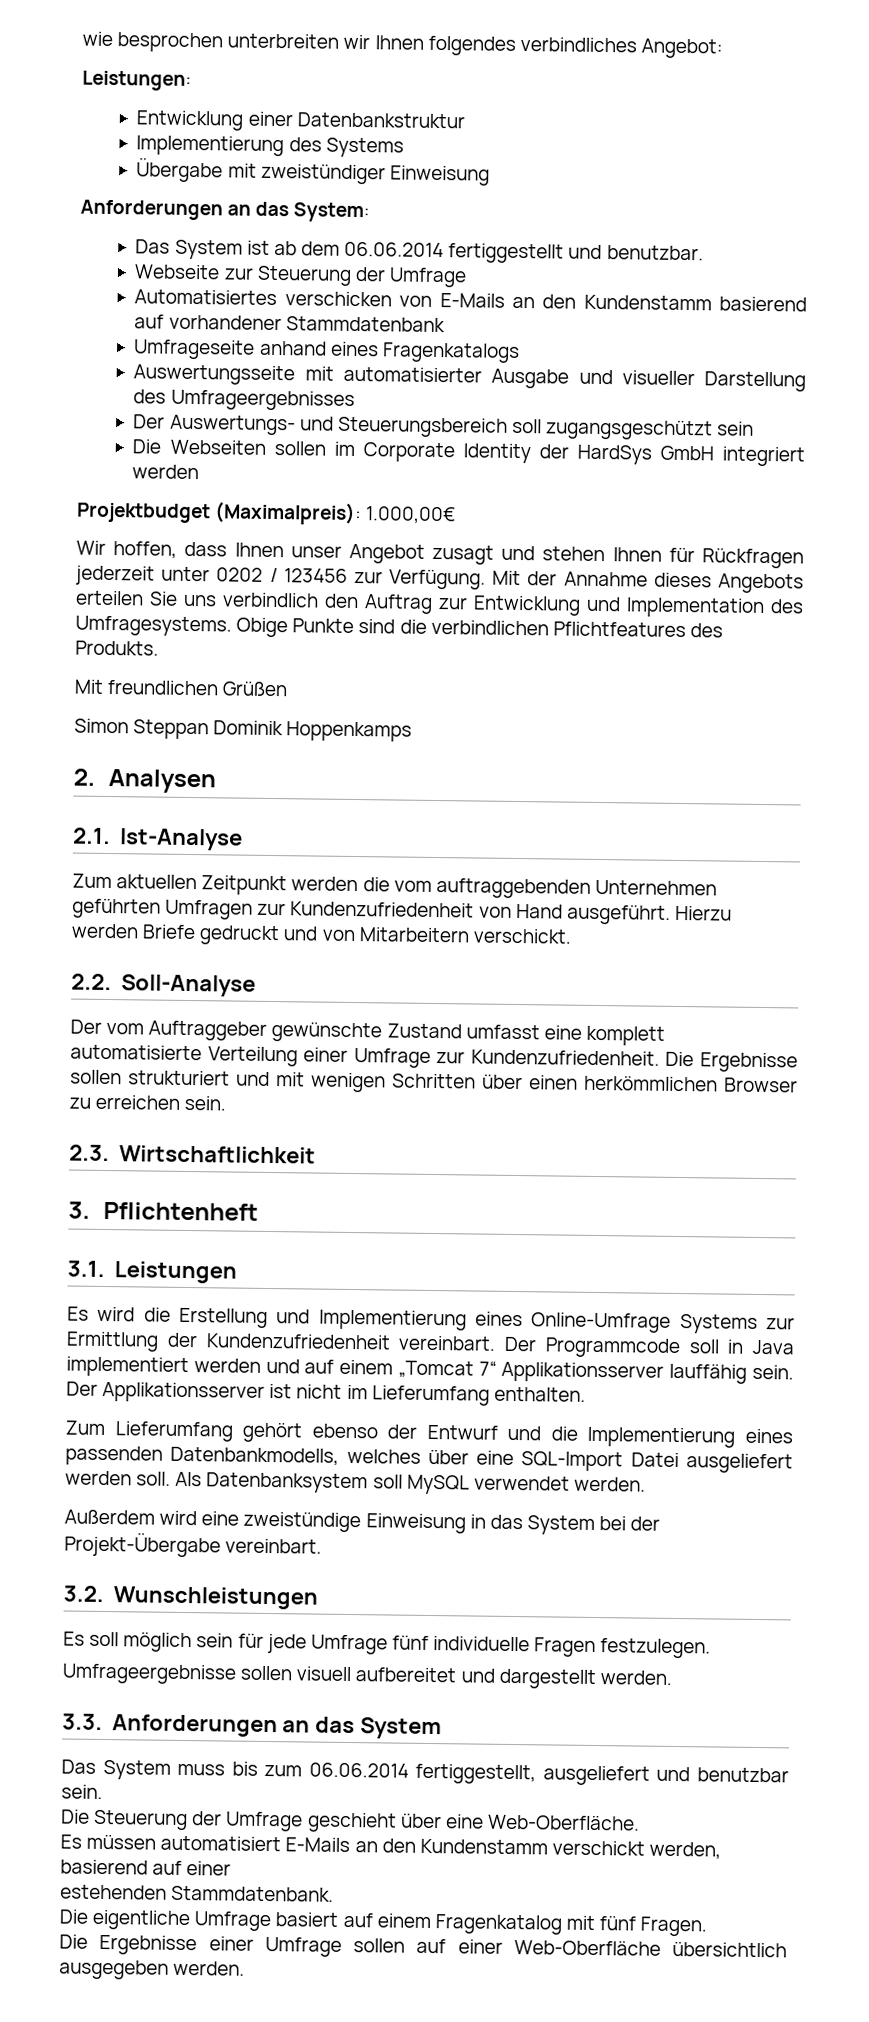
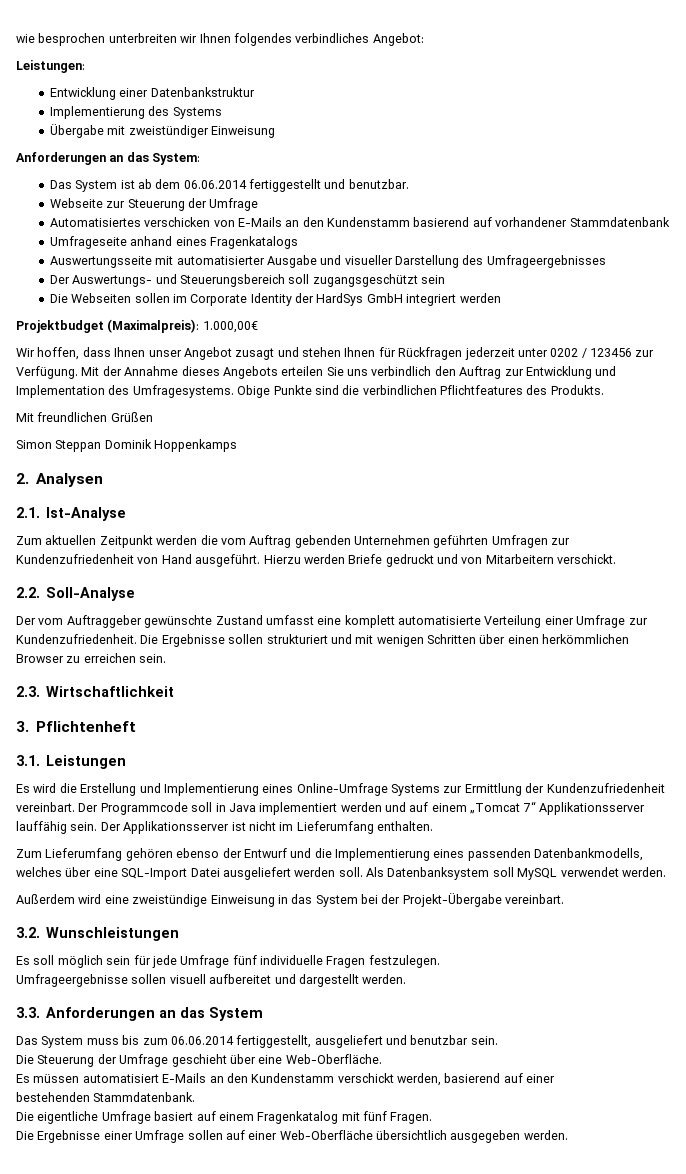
[435,878,591,899] auftraggebenden -> [249,535,351,548] Auftrag gebenden
[242,1422,303,1443] gehört -> [125,848,173,861] gehören
[60,1884,167,1900] estehenden -> [16,1092,90,1102] bestehenden

